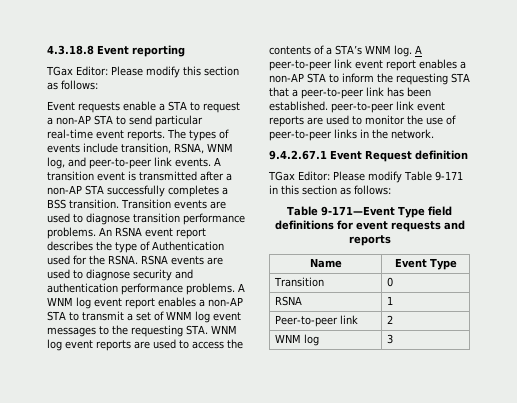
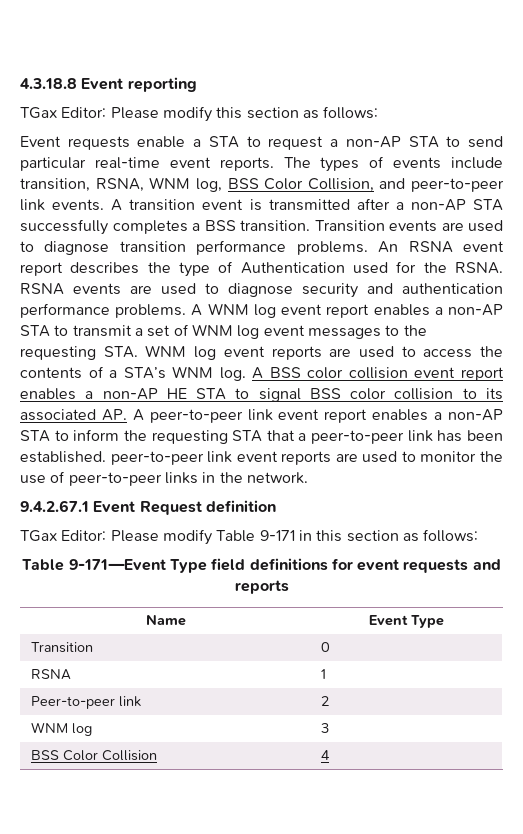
(65, 163) none -> [227,178,374,192] BSS Color Collision,
(422, 49) none -> [269,367,505,381] [20,388,503,402] [20,409,144,421] BSS color collision event report enables a non-AP HE STA to signal BSS color collision to its associated AP. A
(393, 339) none -> [31,750,158,761] [321,750,331,760] // BSS Color Collision | 4

